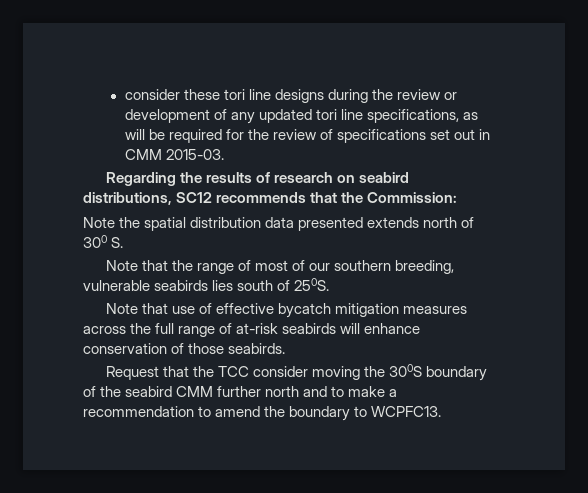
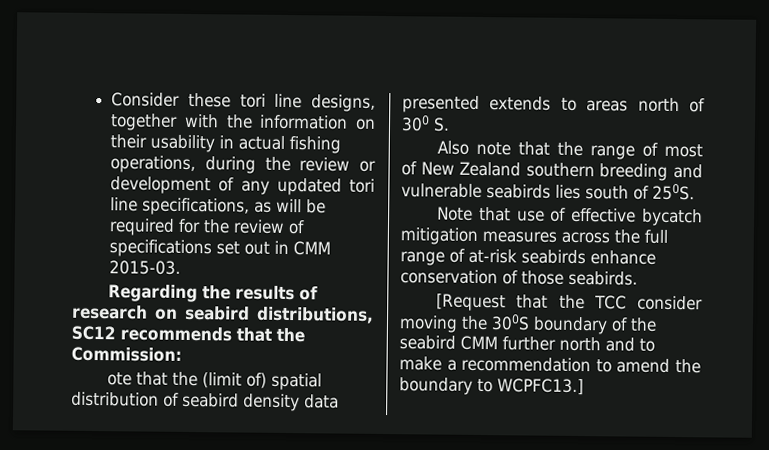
[124,89,180,100] consider -> [111,92,181,107] Consider
[274,89,324,103] designs -> [311,94,376,112] [110,113,376,131] [110,134,342,154] [110,155,197,174] designs, together with the information on their usability in actual fishing operations,
[83,217,262,231] Note the spatial distribution -> [107,371,323,391] [71,391,300,412] ote that the (limit of) spatial distribution of seabird density
(420, 222) none -> [560,97,629,112] to areas
[106,260,139,271] Note -> [437,140,512,156] Also note
[309,260,455,274] our southern breeding, -> [420,161,703,181] New Zealand southern breeding and
[340,323,361,334] will -> (586, 257) none
[106,366,160,380] Request -> [436,293,507,312] [Request
[371,406,442,417] WCPFC13. -> [497,378,584,396] WCPFC13.]

